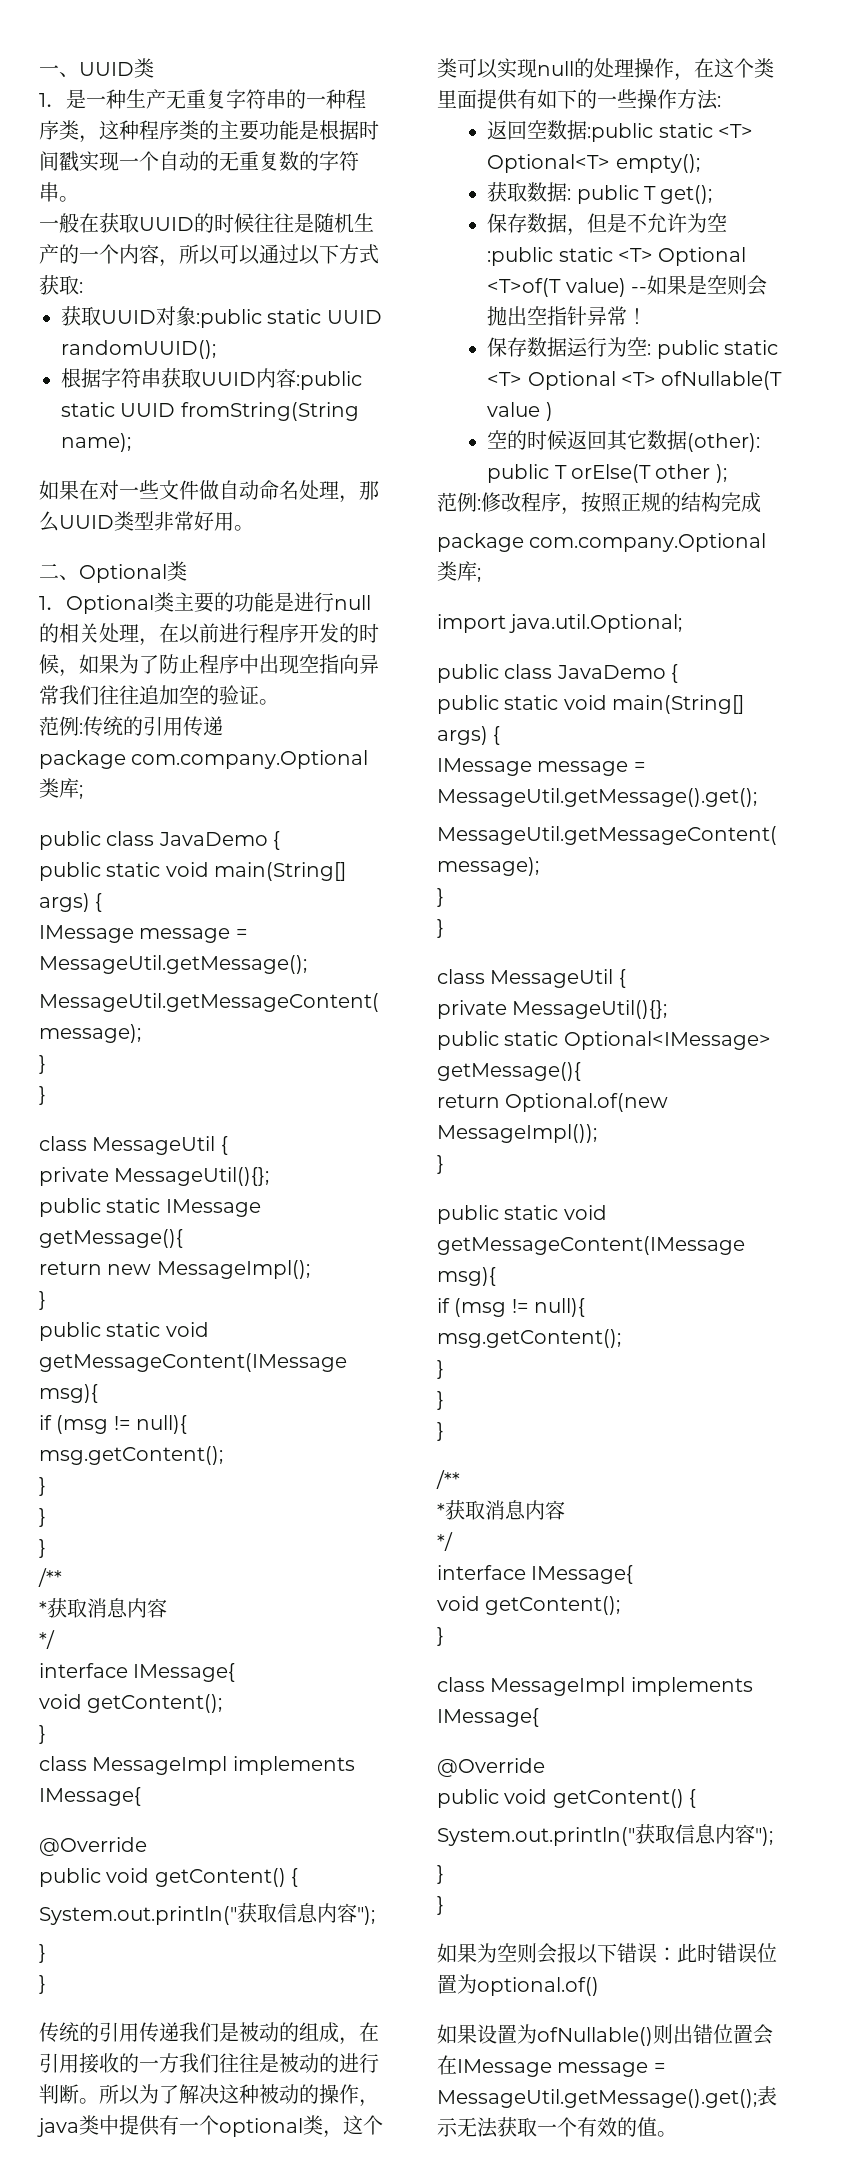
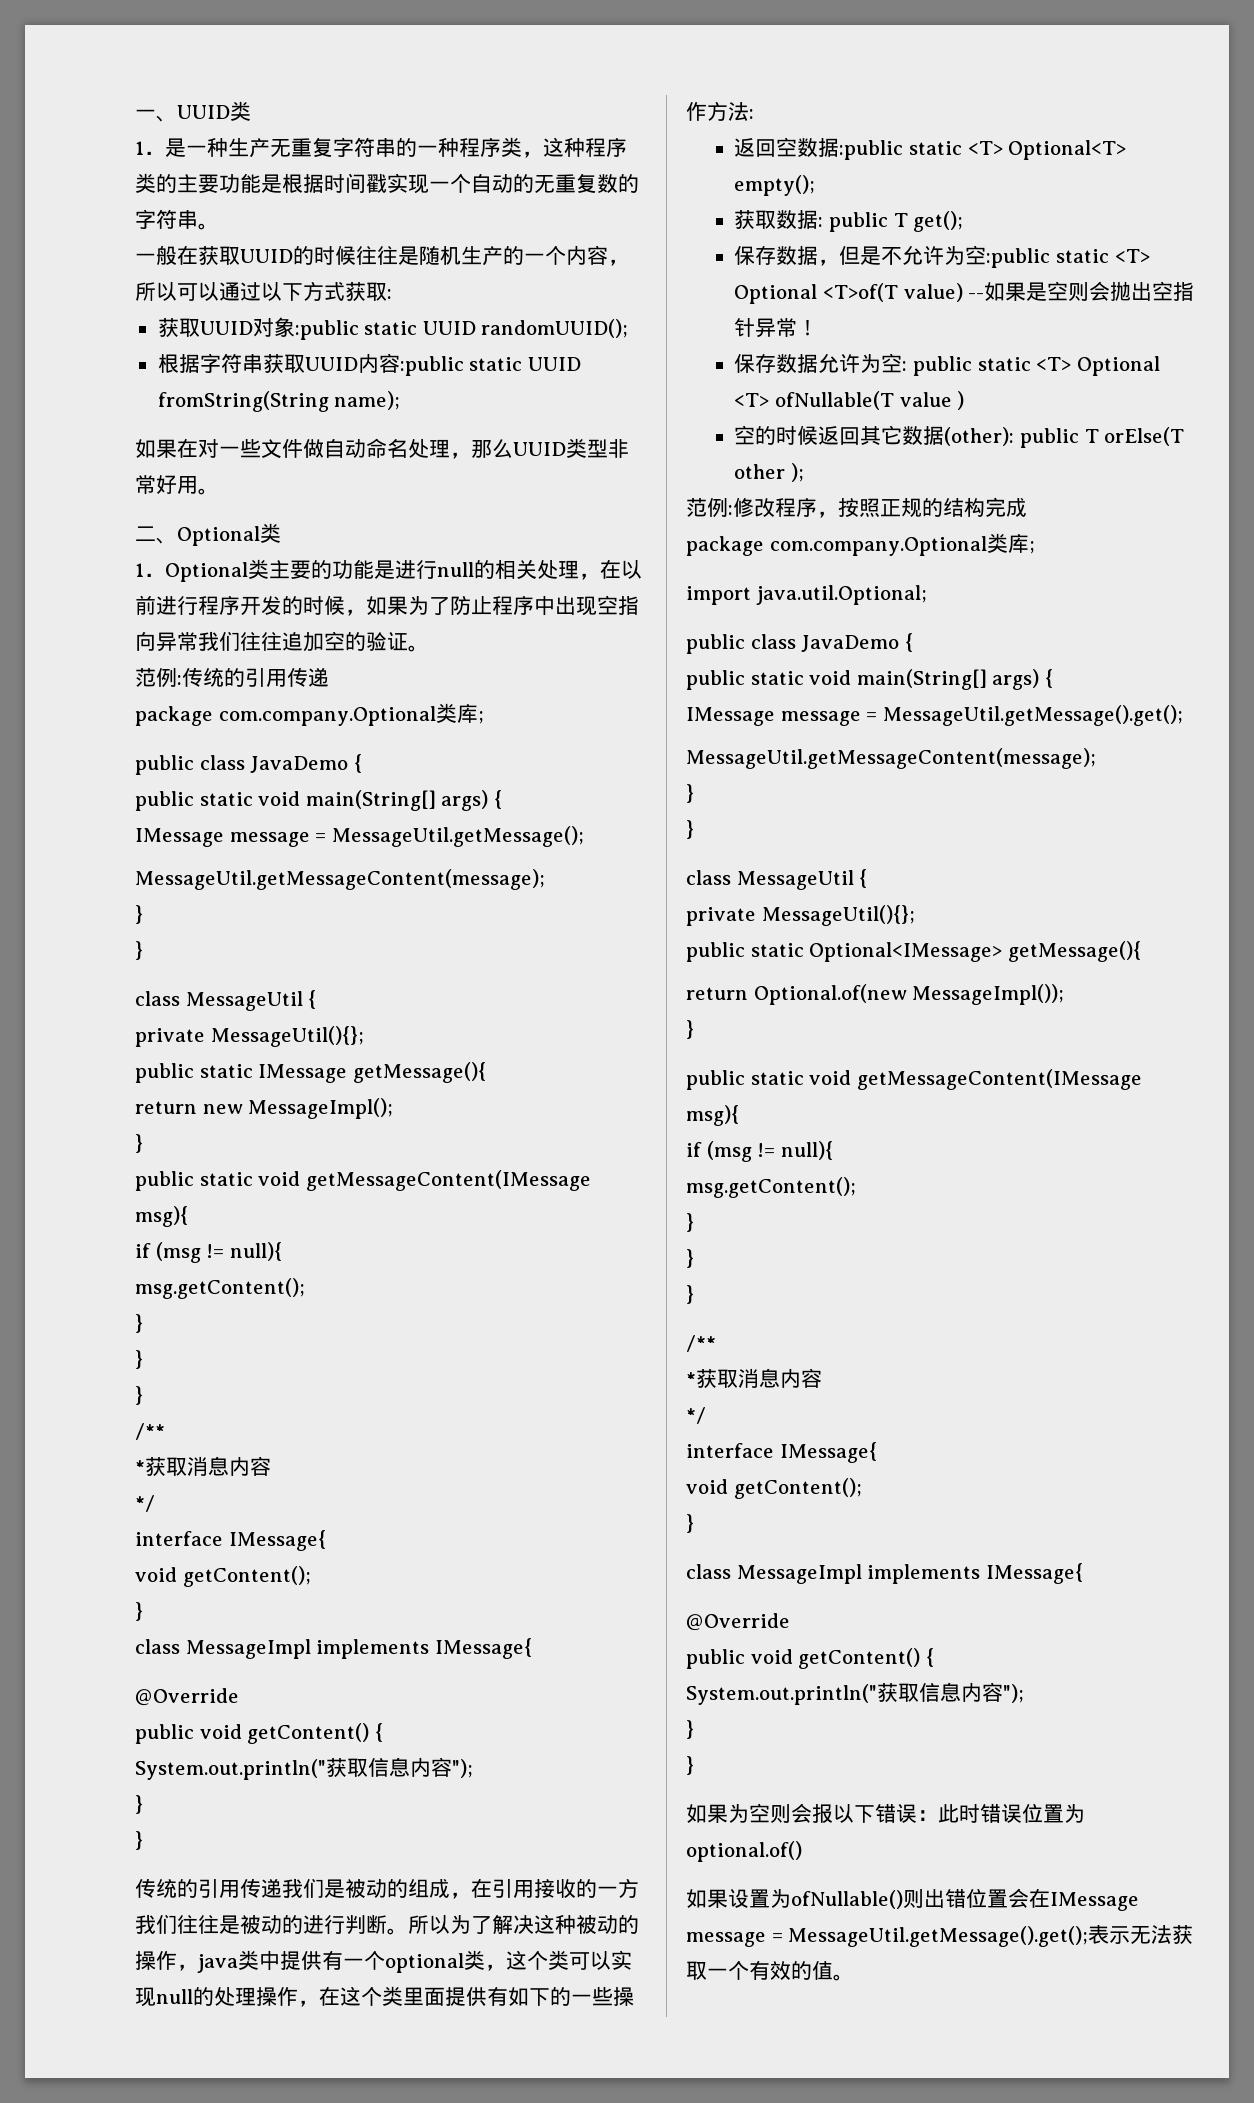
[567,337,608,357] 运行 -> [818,354,861,373] 允许

